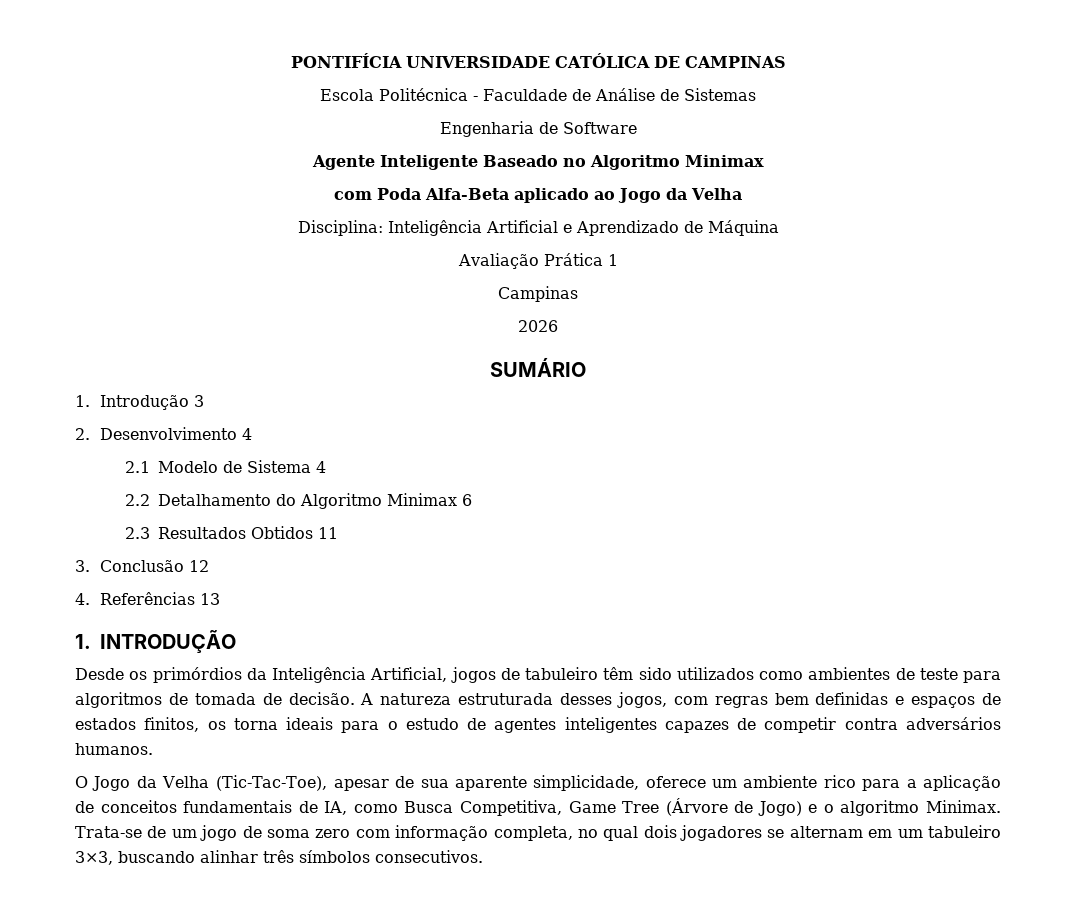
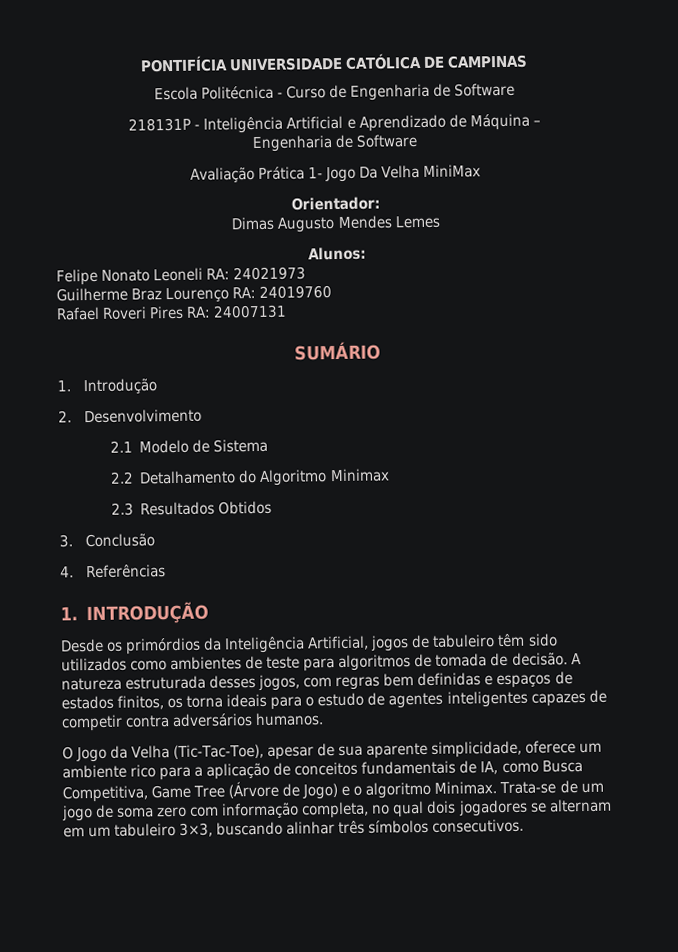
[483,88,756,101] [439,121,637,137] [311,155,764,170] [334,188,743,203] [297,220,383,236] Faculdade de Análise de Sistemas // Engenharia de Software // Agente Inteligente Baseado no Algoritmo Minimax // com Poda Alfa-Beta aplicado ao Jogo da Velha // Disciplina: -> [285,82,516,101] [128,117,201,132] Curso de Engenharia de Software // 218131P -
[457,253,618,269] [498,286,578,302] [518,320,558,332] // Avaliação Prática 1 // Campinas // 2026 -> [532,120,541,126] [251,134,418,153] [189,164,482,183] [291,196,380,211] [231,215,440,233] [307,246,366,261] [56,266,307,286] [56,285,333,303] [56,304,288,321] – // Engenharia de Software // Avaliação Prática 1- Jogo Da Velha MiniMax // Orientador: // Dimas Augusto Mendes Lemes // Alunos: // Felipe Nonato Leoneli RA: 24021973 // Guilherme Braz Lourenço RA: 24019760 // Rafael Roveri Pires RA: 24007131
[193,395,204,407] 3 -> (157, 386) none
[241,428,252,440] 4 -> (202, 416) none
[315,461,326,473] 4 -> (269, 445) none
[461,494,472,506] 6 -> (390, 475) none
[317,527,338,539] 11 -> (273, 507) none
[188,560,209,572] 12 -> (155, 540) none
[199,593,220,605] 13 -> (166, 571) none

